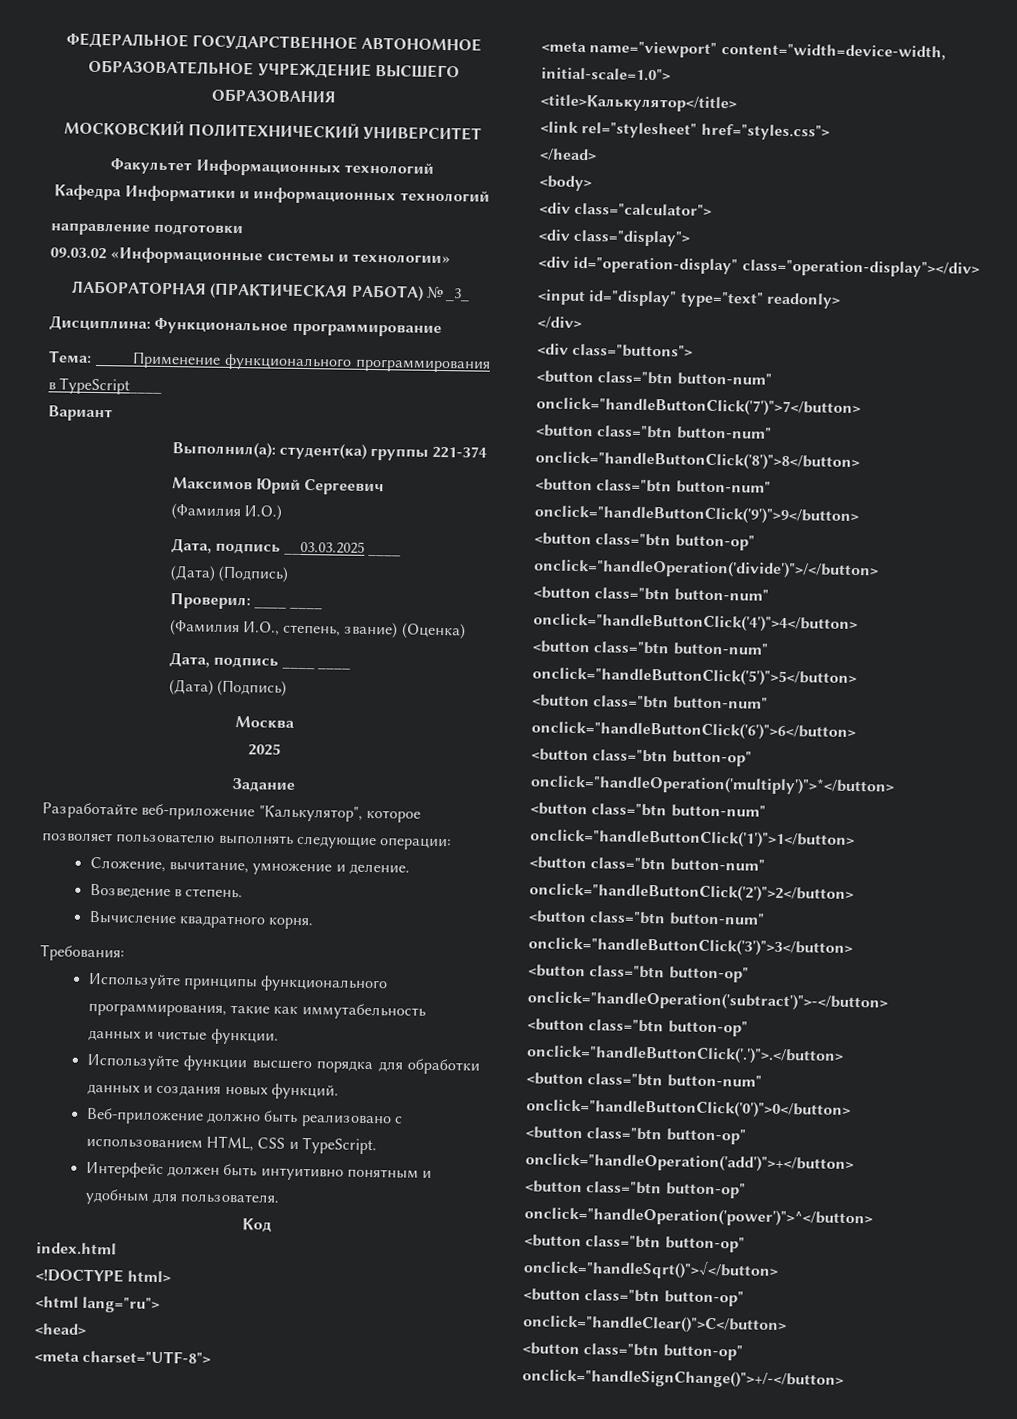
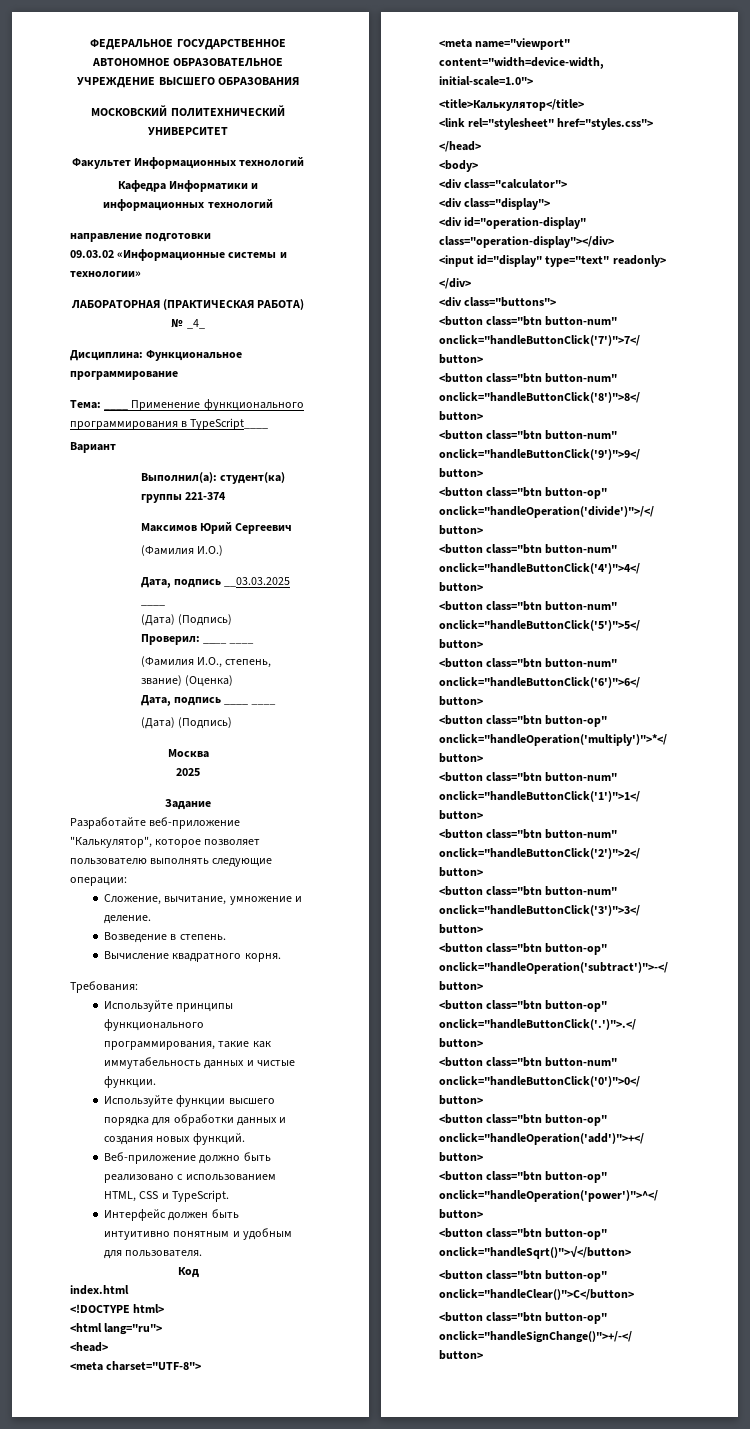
[445,288,471,302] _3_ -> [186,319,205,329] _4_

